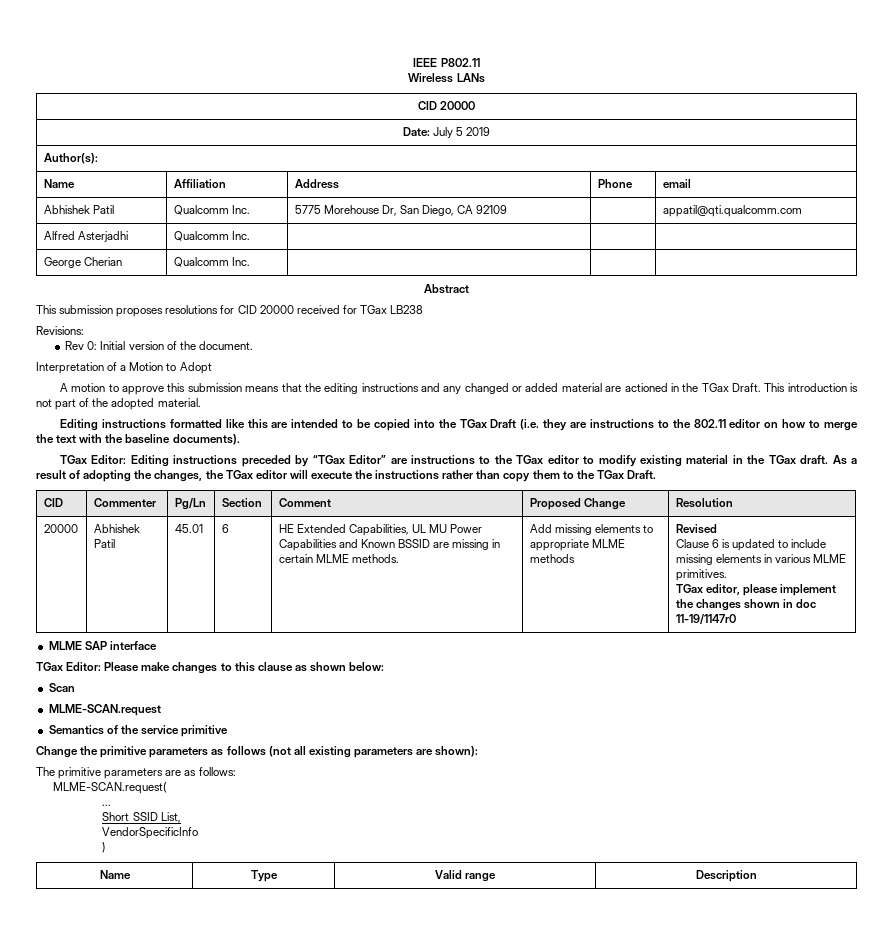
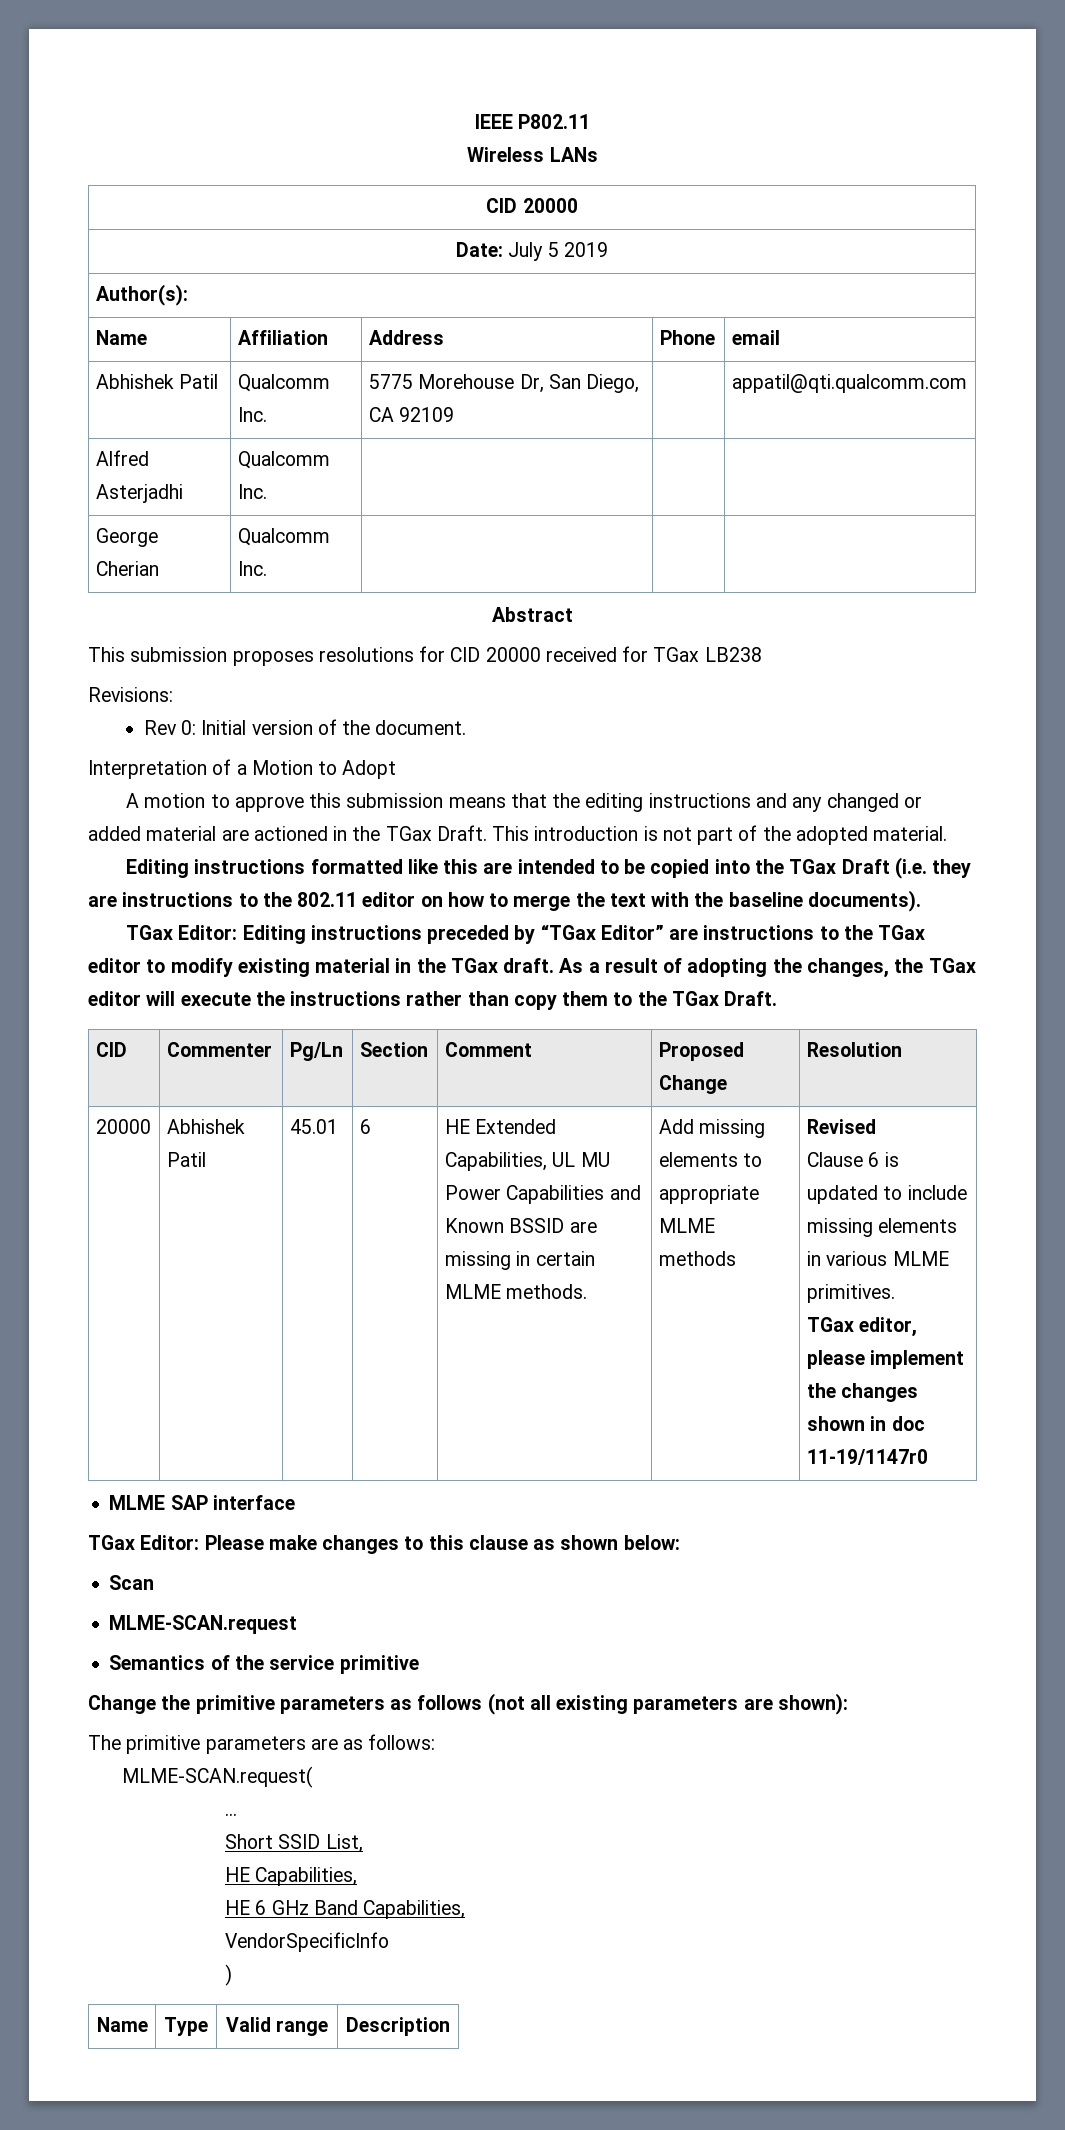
(181, 817) none -> [225,1867,358,1886] [225,1900,466,1919] // HE Capabilities, // HE 6 GHz Band Capabilities,

